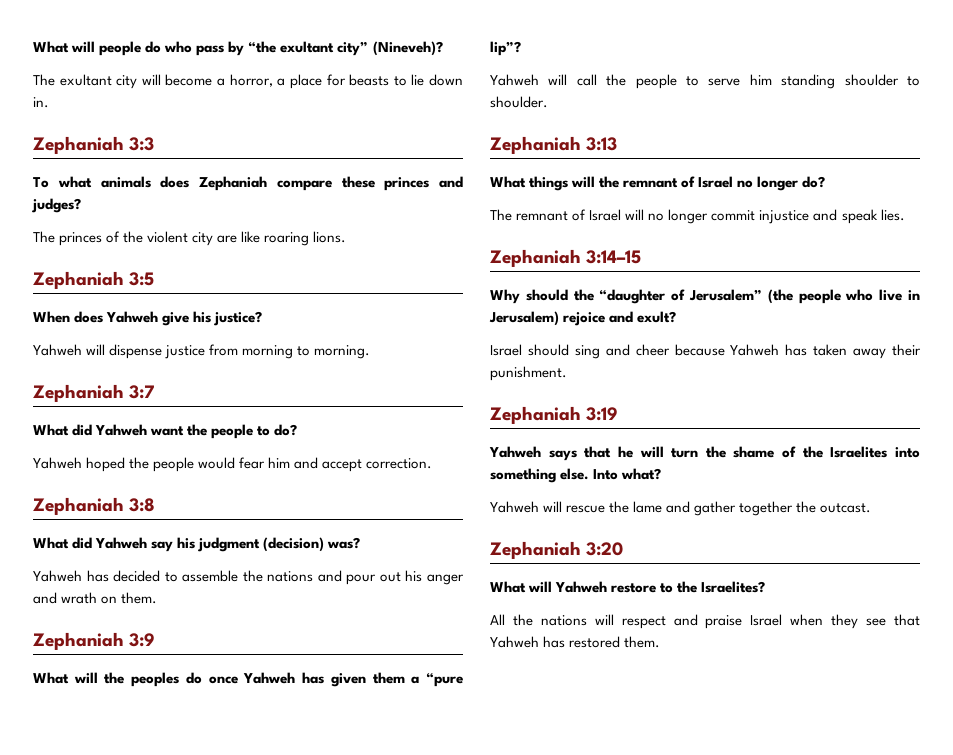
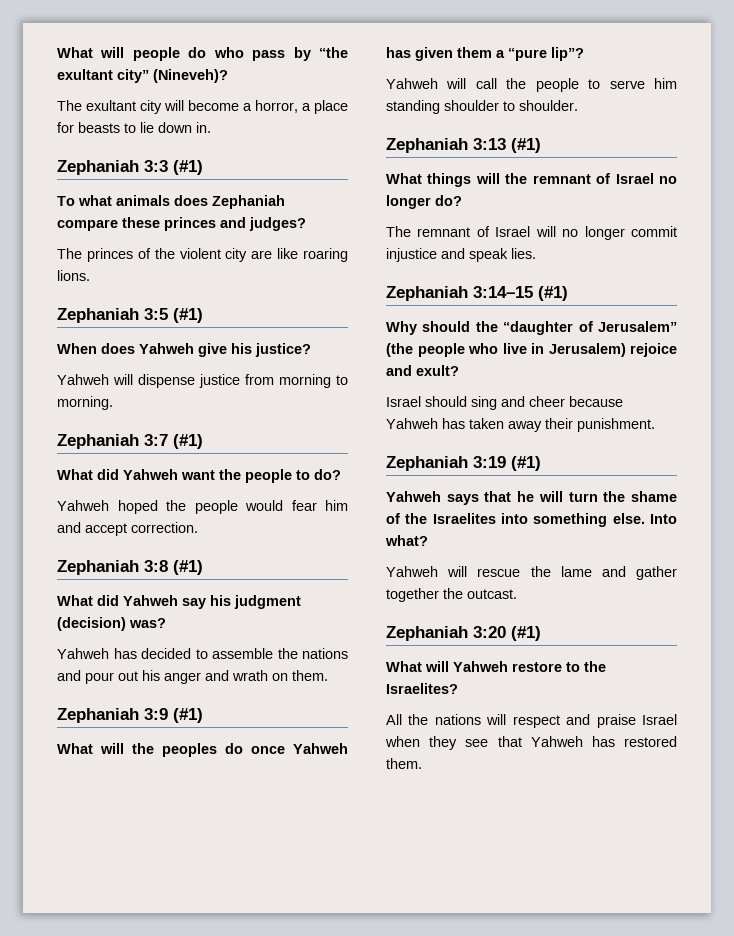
(155, 144) none -> [173,160,203,175] (#1)
(155, 279) none -> [173,308,203,323] (#1)
(155, 392) none -> [173,434,203,449] (#1)
(156, 505) none -> [173,560,203,575] (#1)
(156, 640) none -> [173,708,203,723] (#1)
(618, 144) none -> [511,138,541,153] (#1)
(642, 257) none -> [538,286,568,301] (#1)
(619, 414) none -> [511,456,541,471] (#1)
(624, 549) none -> [511,626,541,641] (#1)

